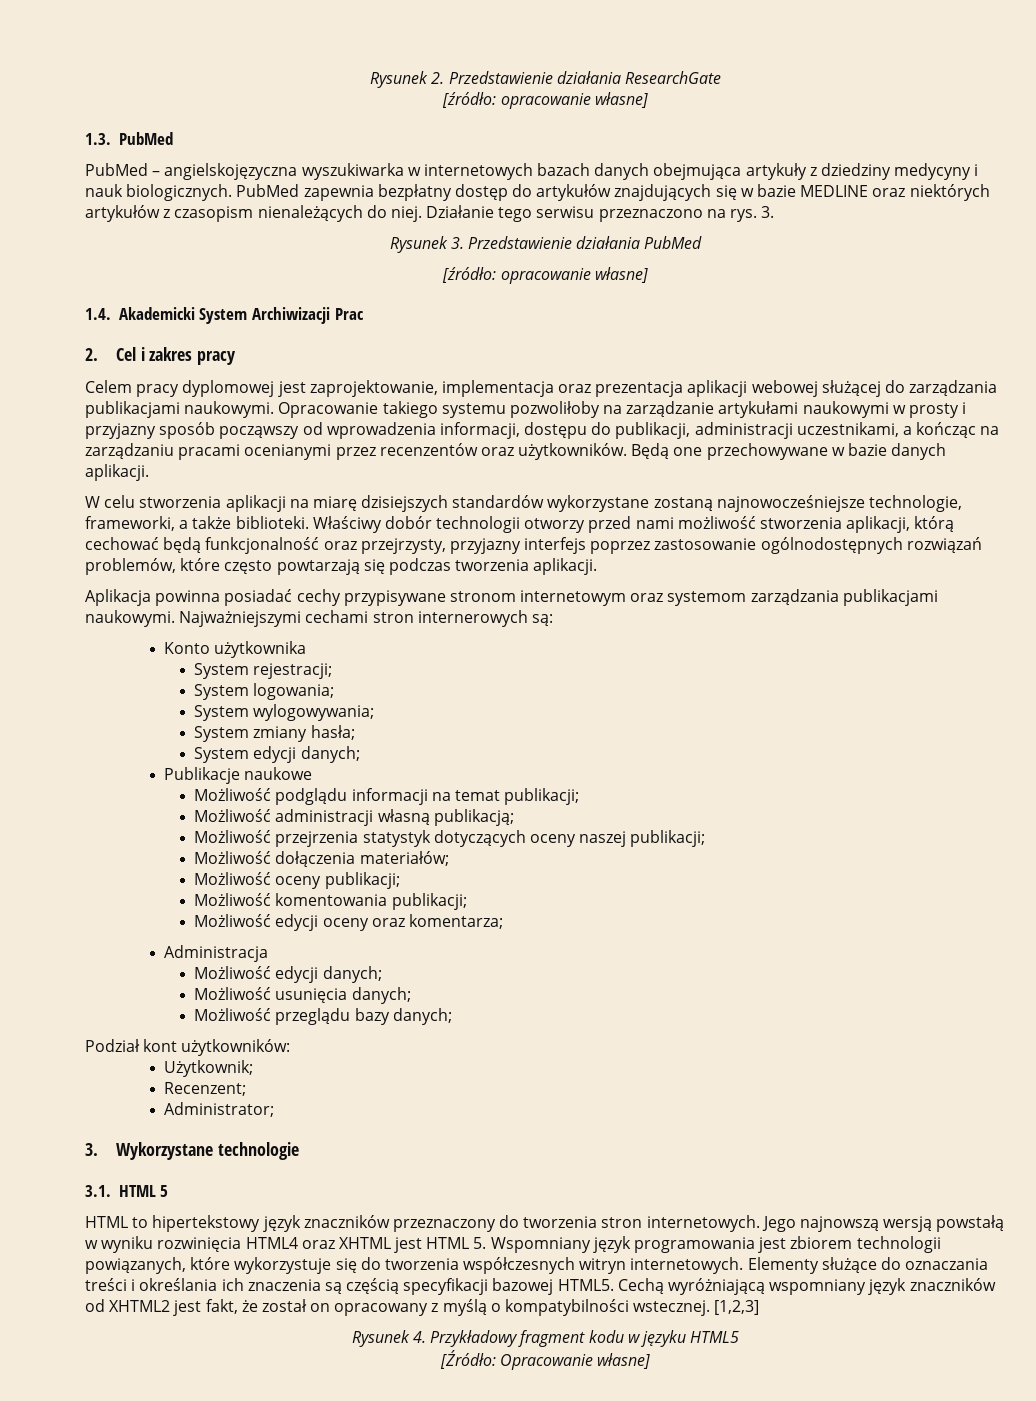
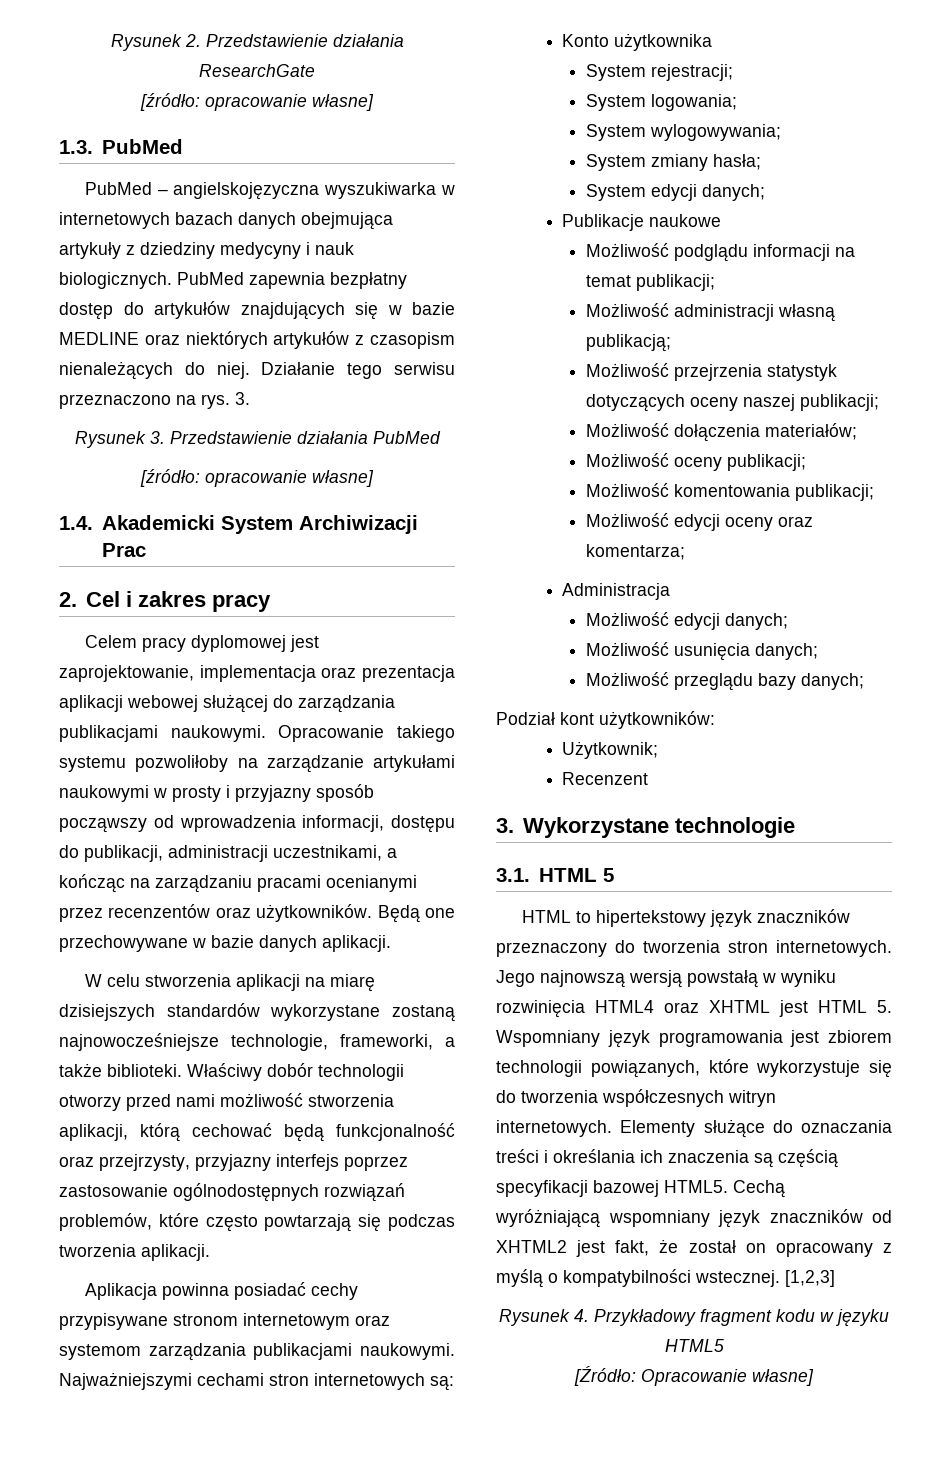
[417,610,528,627] internerowych -> [314,1373,425,1390] internetowych
[163,1082,246,1096] [163,1102,274,1117] Recenzent; // Administrator; -> [562,772,649,785] Recenzent

